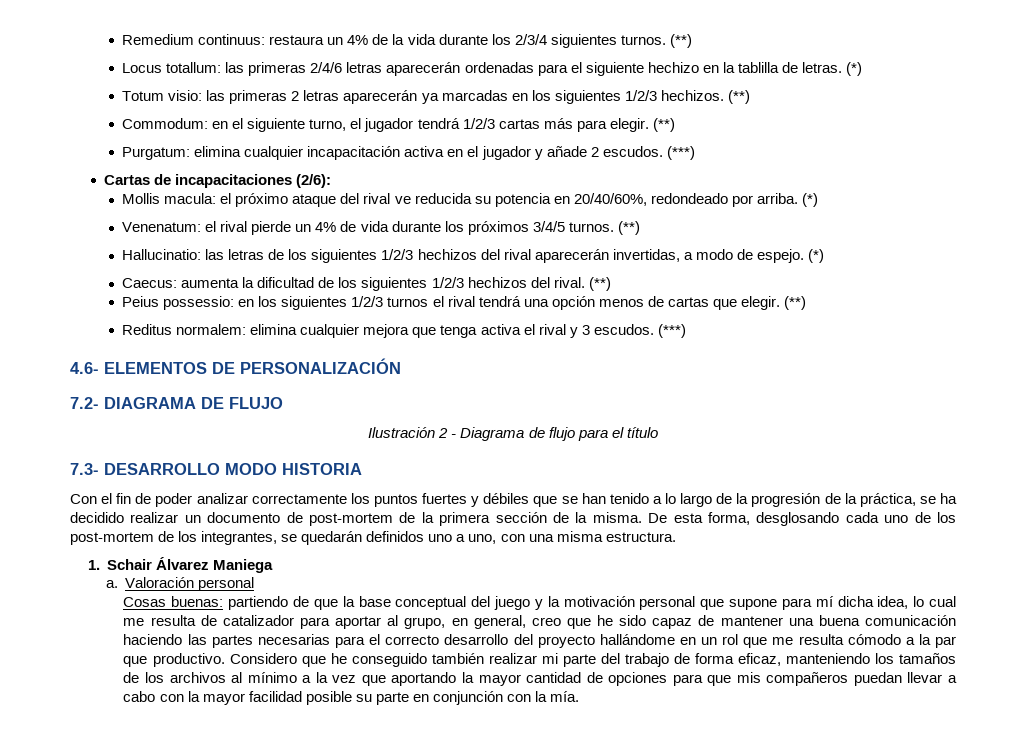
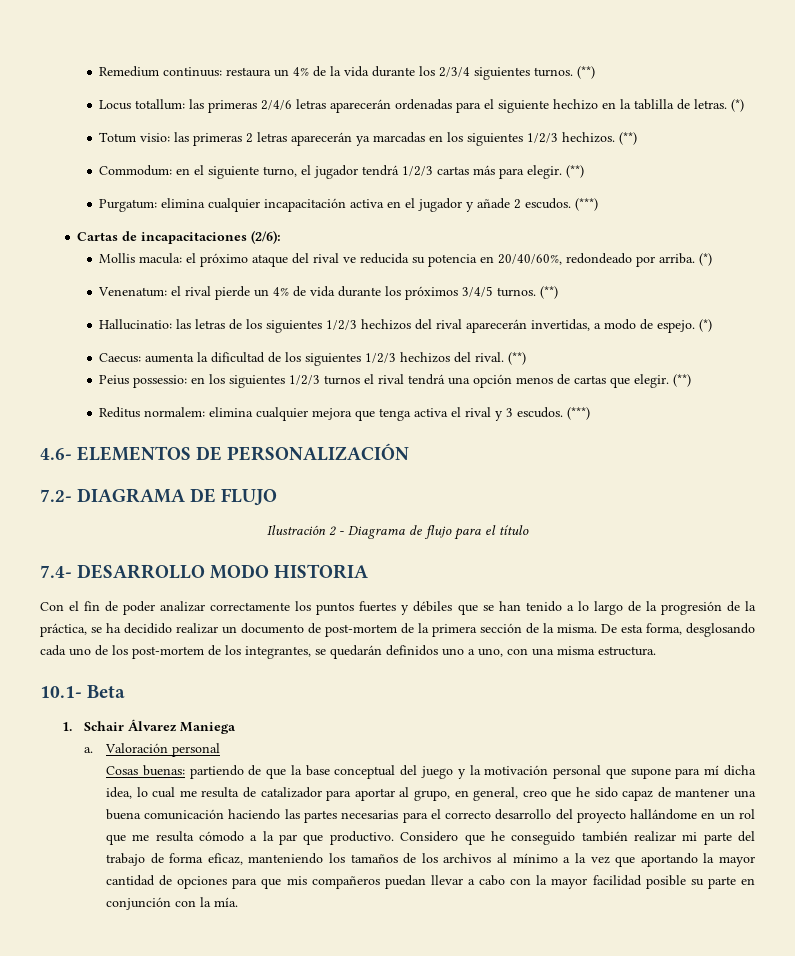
[70,463,99,475] 7.3- -> [40,565,72,578] 7.4-
(676, 537) none -> [40,685,126,698] // 10.1- Beta

